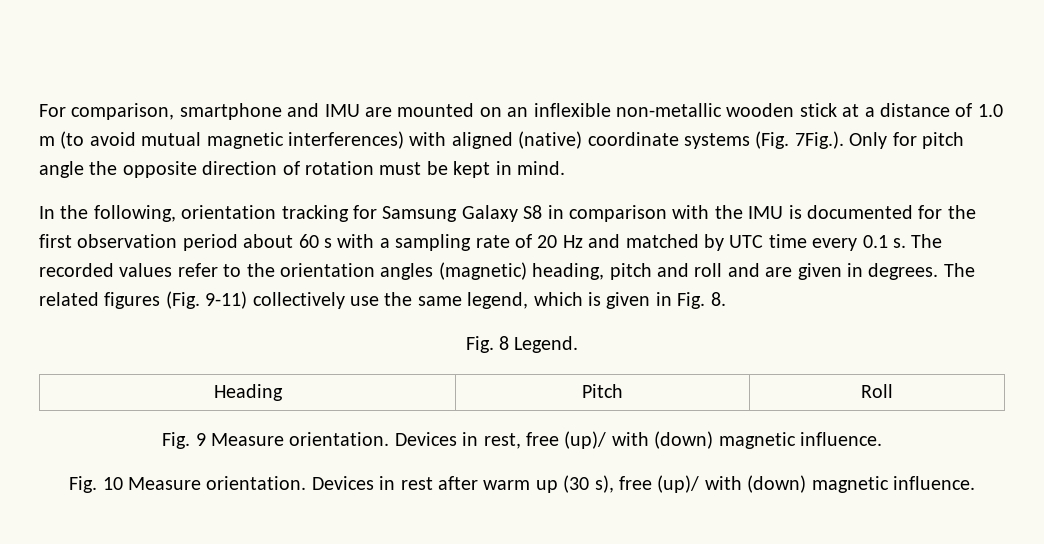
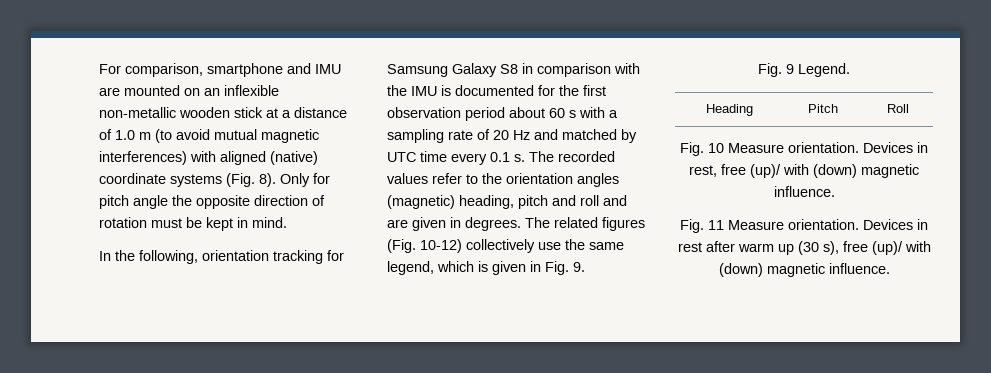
[794,131,844,149] 7Fig.). -> [259,173,276,187] 8).
[205,291,248,309] 9-11) -> [420,239,462,253] 10-12)
[710,292,726,306] [465,336,509,353] 8. // Fig. 8 -> [573,262,585,272] [758,63,794,77] 9. // Fig. 9
[195,433,206,446] 9 -> [708,143,724,153] 10
[102,477,123,490] 10 -> [708,220,724,230] 11

